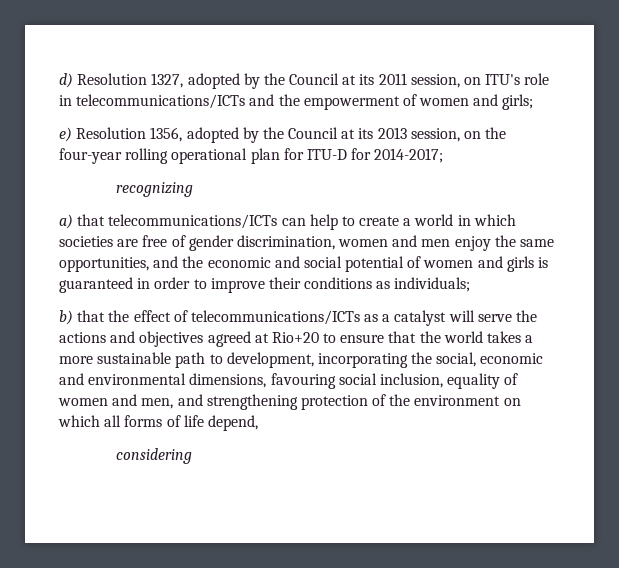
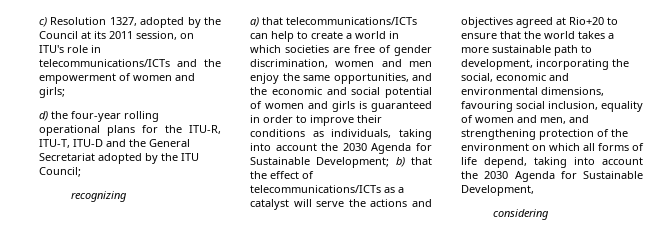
[59,73,73,88] d) -> [39,17,47,27] c)
[59,127,507,143] [59,148,444,164] e) Resolution 1356, adopted by the Council at its 2013 session, on the four-year rolling operational plan for ITU-D for 2014-2017; -> [39,111,159,122] [39,125,221,136] [39,139,190,148] [39,153,199,164] [39,167,81,177] d) the four-year rolling operational plans for the ITU-R, ITU-T, ITU-D and the General Secretariat adopted by the ITU Council;
[394,277,471,292] individuals; // -> [331,129,432,140] [250,143,432,154] [250,157,390,168] individuals, taking into account the 2030 Agenda for Sustainable Development;
(258, 423) none -> [534,157,643,168] [461,171,643,182] [461,185,534,196] taking into account the 2030 Agenda for Sustainable Development,

